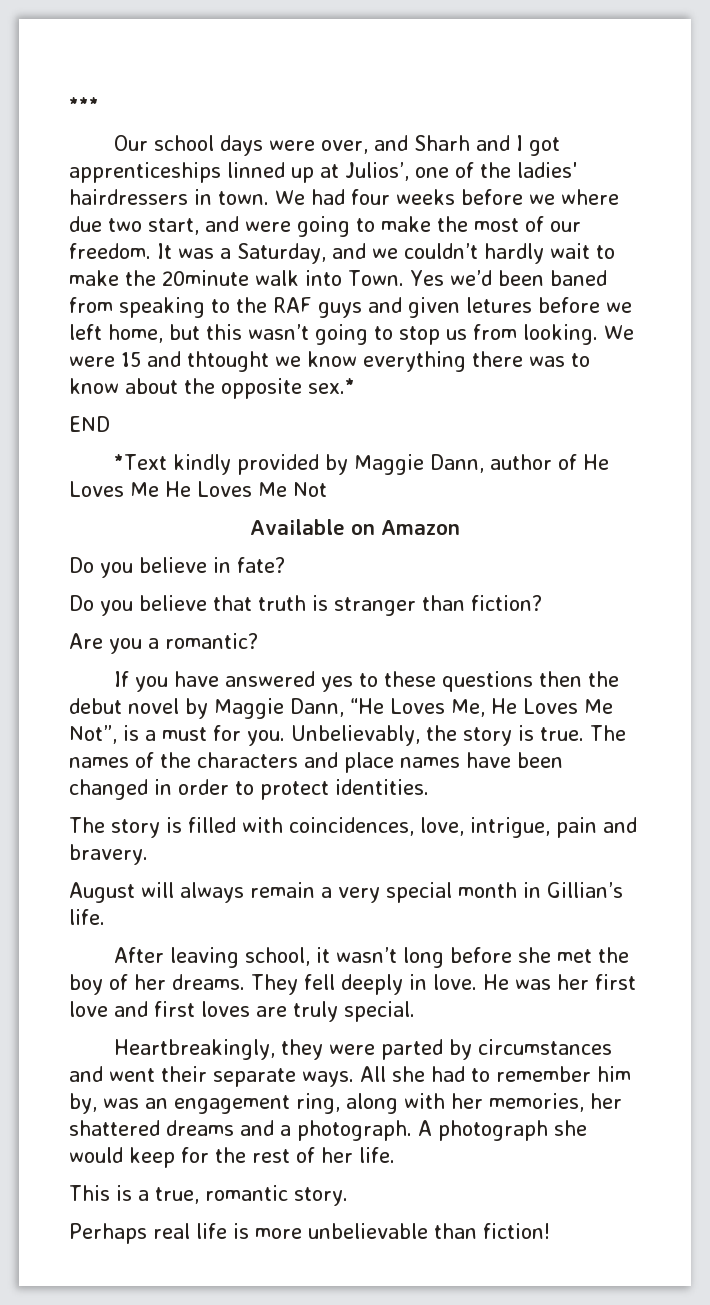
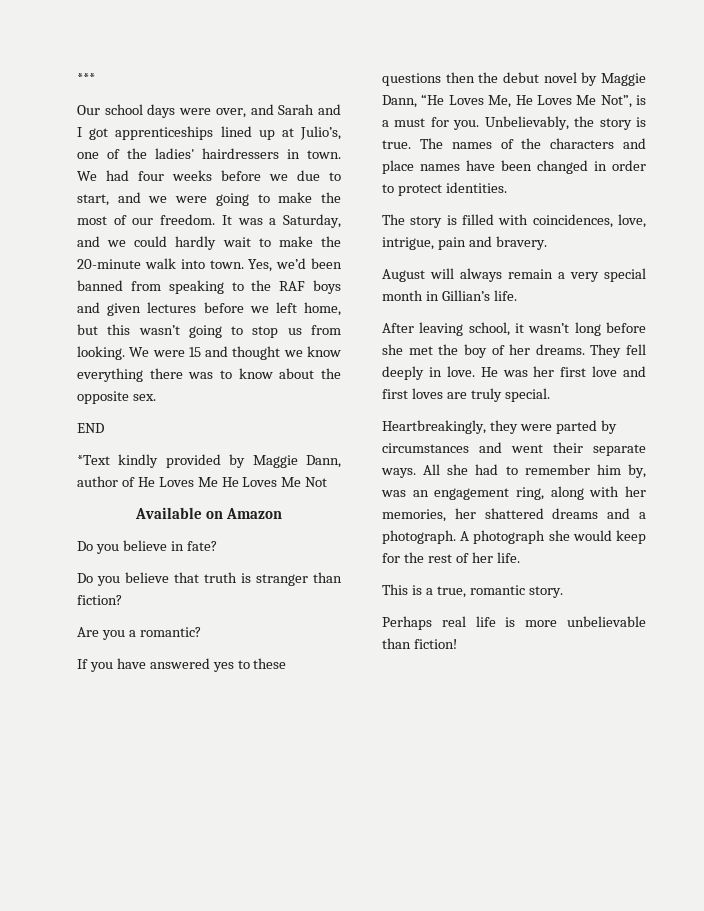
[413,135,470,151] Sharh -> [278,104,315,115] Sarah
[227,162,285,178] linned -> [220,126,252,137] lined
[345,162,409,181] Julios’, -> [299,126,341,140] Julio’s,
[560,189,619,205] [69,216,142,232] where due two -> [297,170,341,181] due to
(239, 224) none -> [148,196,168,203] we
[404,243,478,259] couldn’t -> [134,236,168,247] could
[162,270,249,286] 20minute -> [77,259,141,269] 20-minute
[348,270,444,286] Town. Yes -> [209,259,273,272] town. Yes,
[549,270,607,286] baned -> [77,280,123,291] banned
[318,302,362,318] guys -> [313,280,341,294] boys
[466,297,532,313] letures -> [147,302,197,313] lectures
[187,351,269,372] thtought -> [232,346,281,360] thought
[308,378,355,394] sex.* -> [132,394,156,401] sex.

